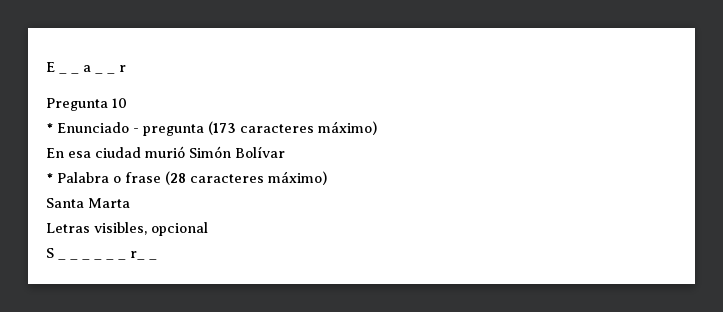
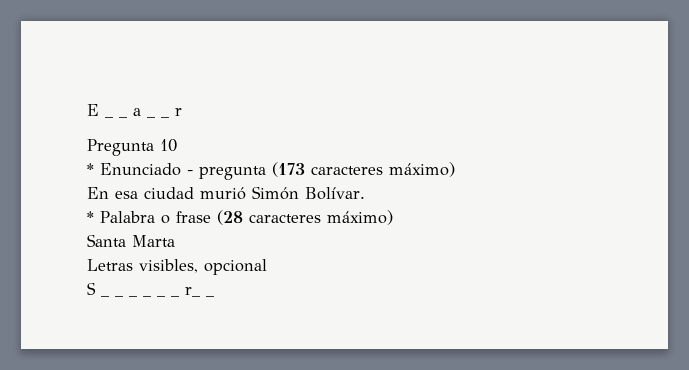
[235,146,285,158] Bolívar -> [305,187,365,200] Bolívar.

